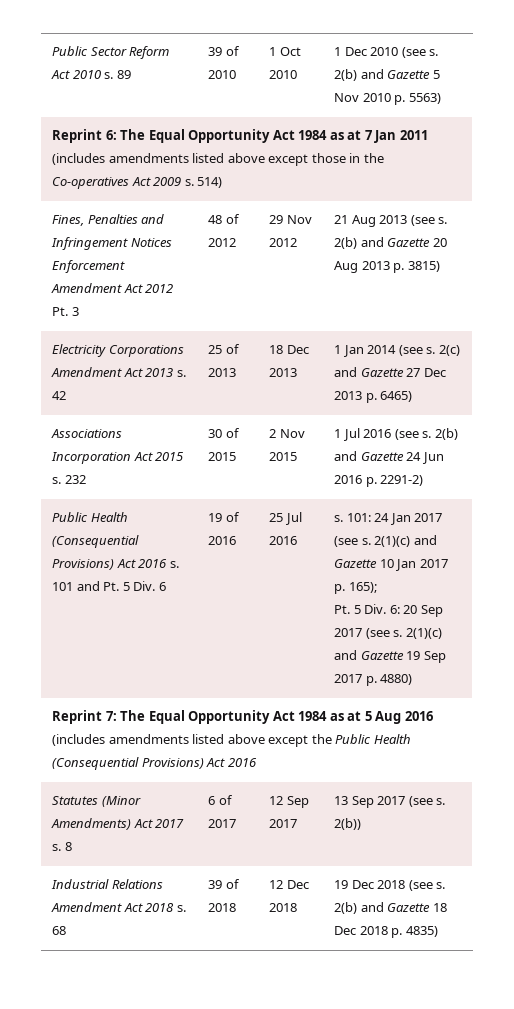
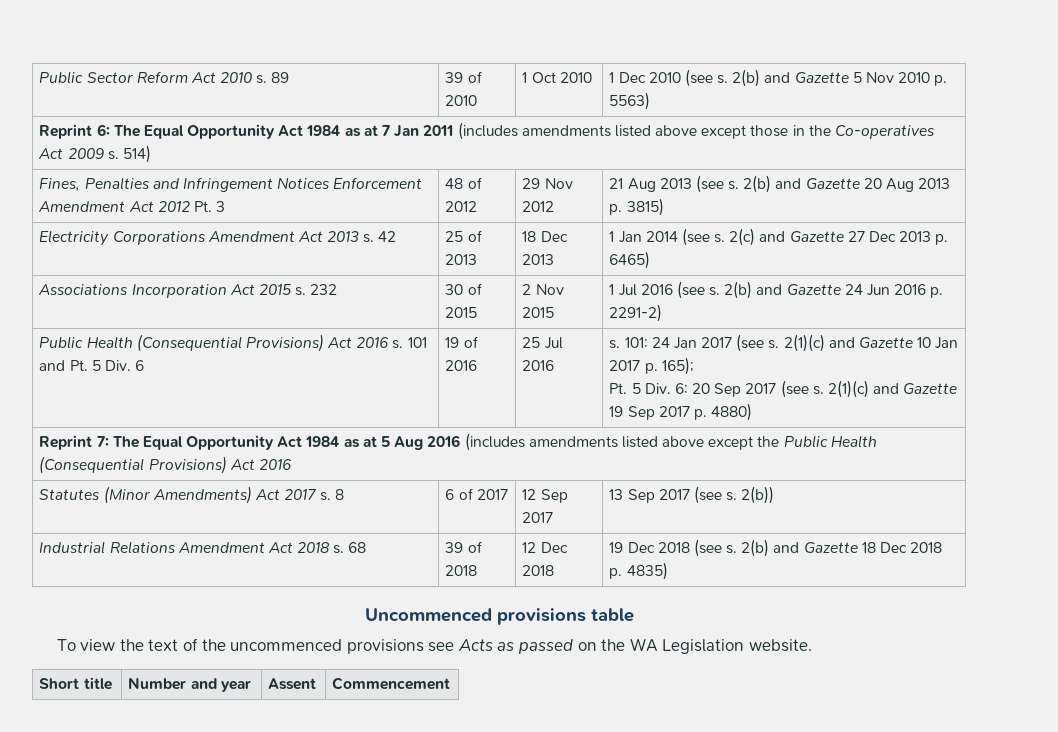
(438, 931) none -> [364,608,634,625] [56,638,812,654] [39,677,112,690] [128,678,251,692] [268,678,317,690] [332,677,451,690] // Uncommenced provisions table // To view the text of the uncommenced provisions see Acts as passed on the WA Legislation website. // Short title | Number and year | Assent | Commencement

